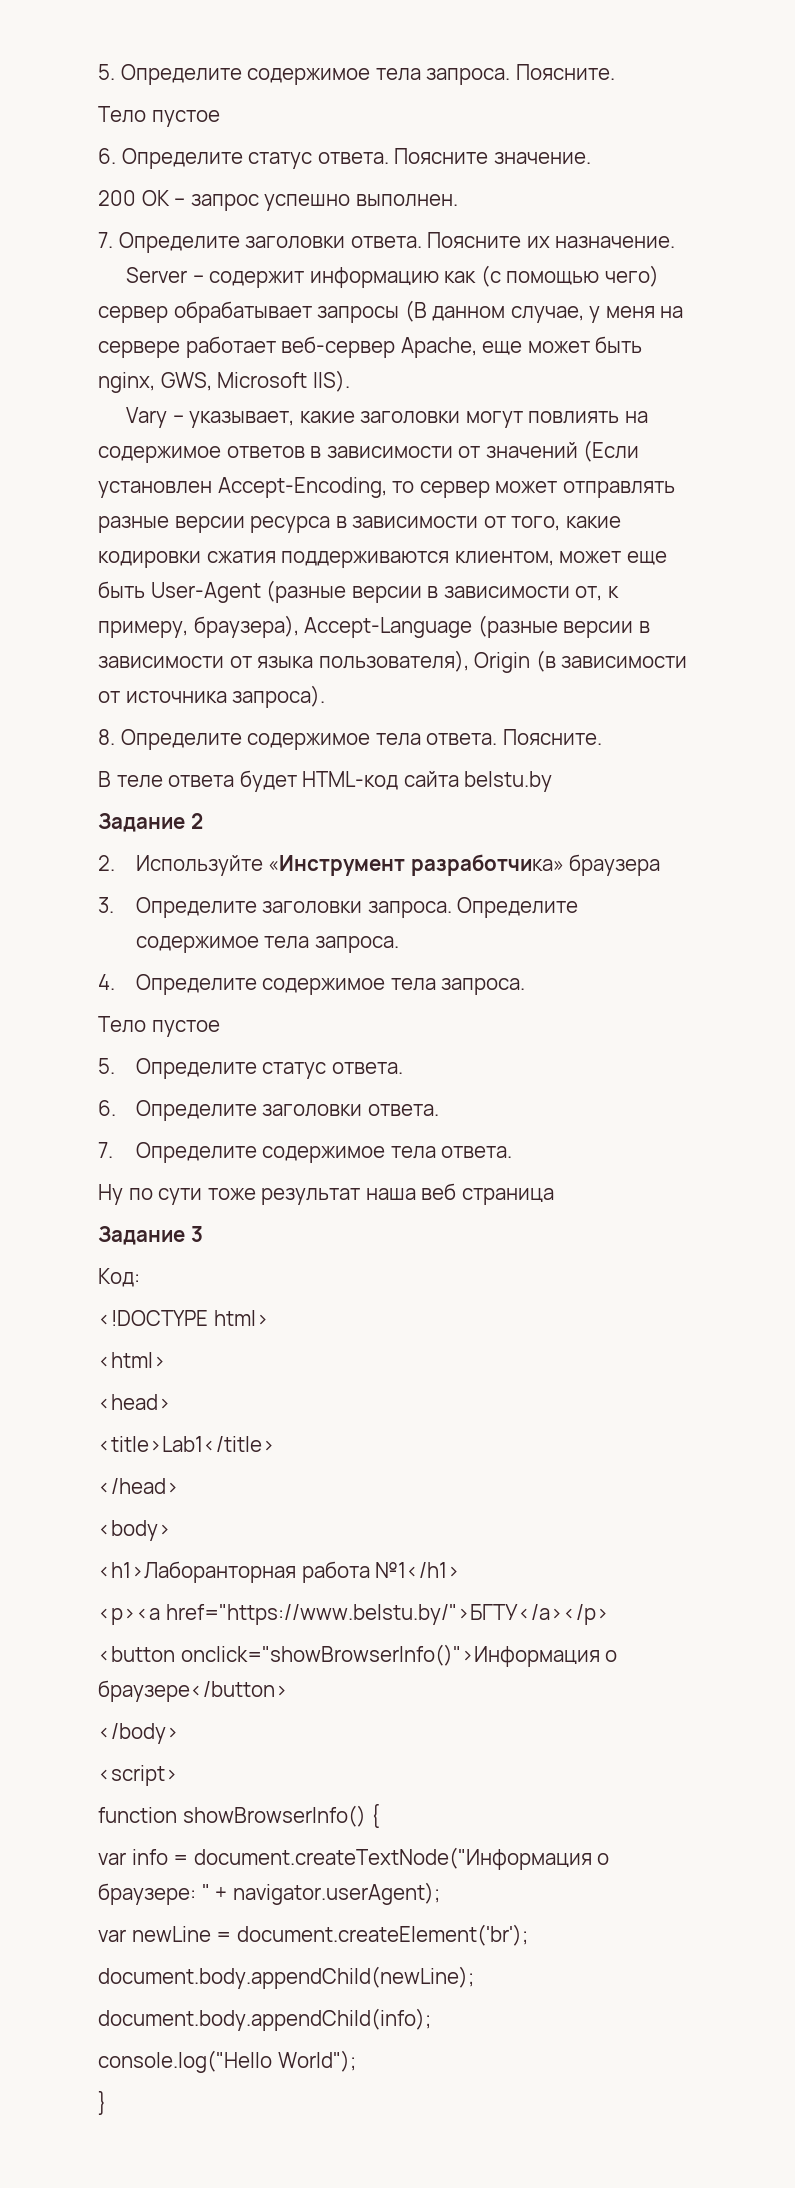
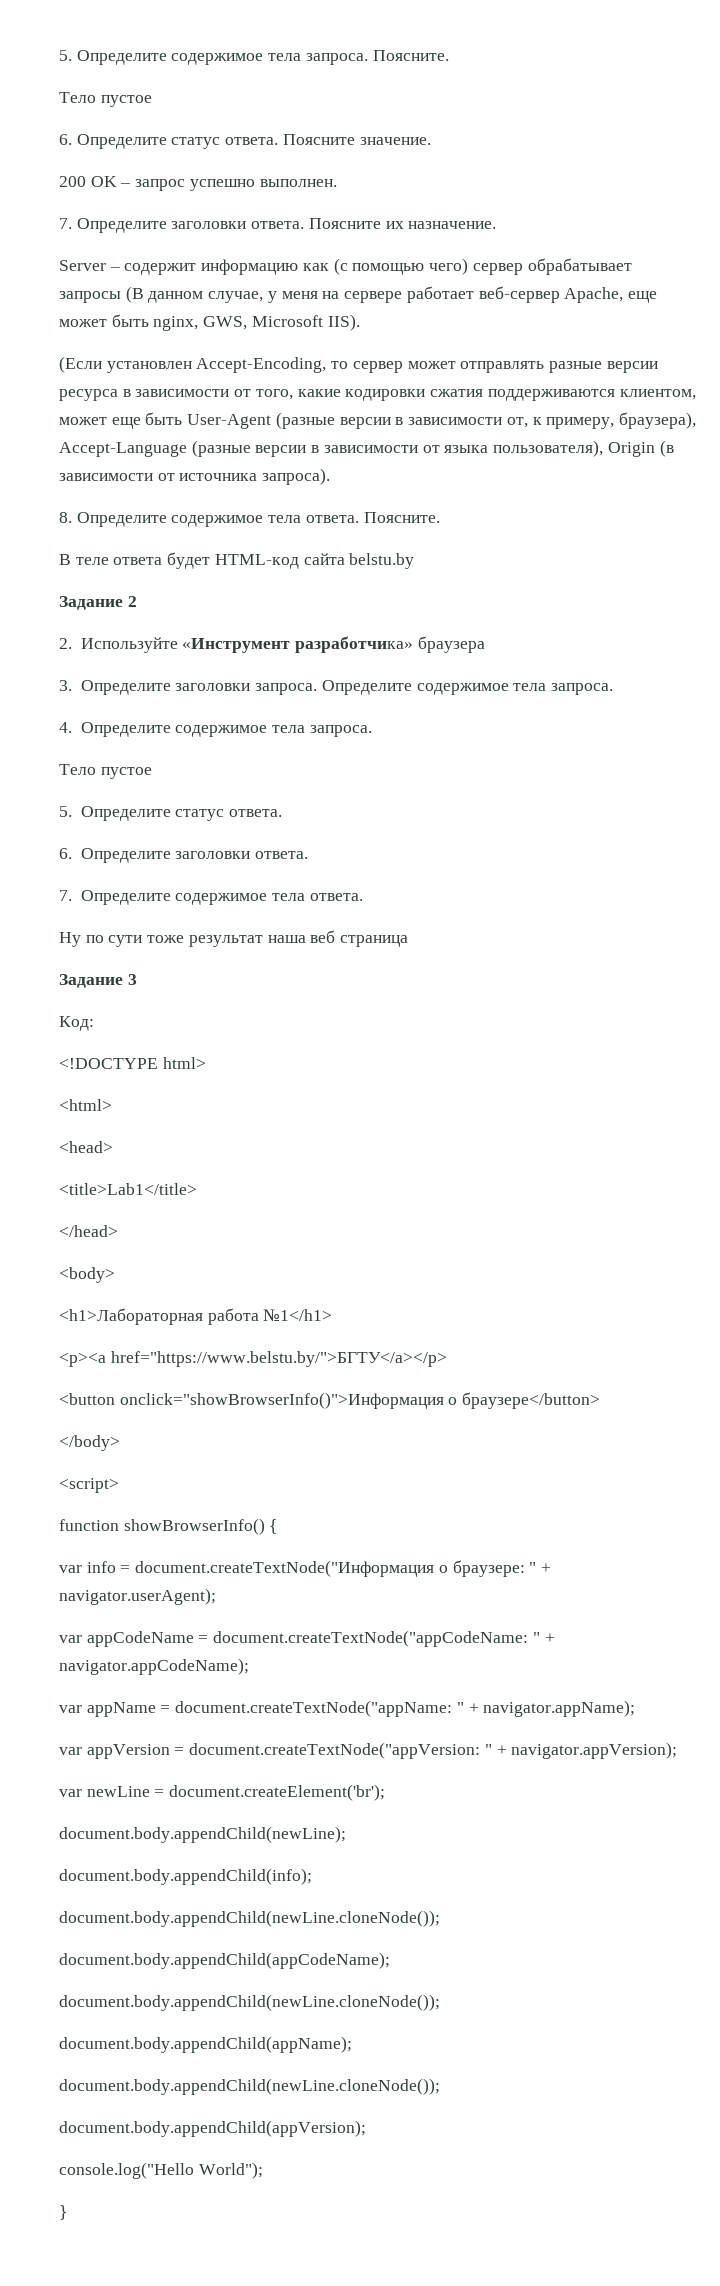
[126,407,648,428] [98,442,578,463] Vary – указывает, какие заголовки могут повлиять на содержимое ответов в зависимости от значений -> (360, 322) none
[98,1561,296,1583] <h1>Лаборанторная -> [59,1308,203,1325] <h1>Лабораторная
(440, 1893) none -> [59,1630,555,1647] [59,1658,249,1675] [59,1700,636,1717] [59,1742,678,1759] // var appCodeName = document.createTextNode("appCodeName: " + navigator.appCodeName); // var appName = document.createTextNode("appName: " + navigator.appName); // var appVersion = document.createTextNode("appVersion: " + navigator.appVersion);
(431, 2019) none -> [59,1910,440,1927] [59,1952,390,1969] [59,1994,440,2011] [59,2036,352,2053] [59,2078,440,2095] [59,2120,366,2137] // document.body.appendChild(newLine.cloneNode()); // document.body.appendChild(appCodeName); // document.body.appendChild(newLine.cloneNode()); // document.body.appendChild(appName); // document.body.appendChild(newLine.cloneNode()); // document.body.appendChild(appVersion);

